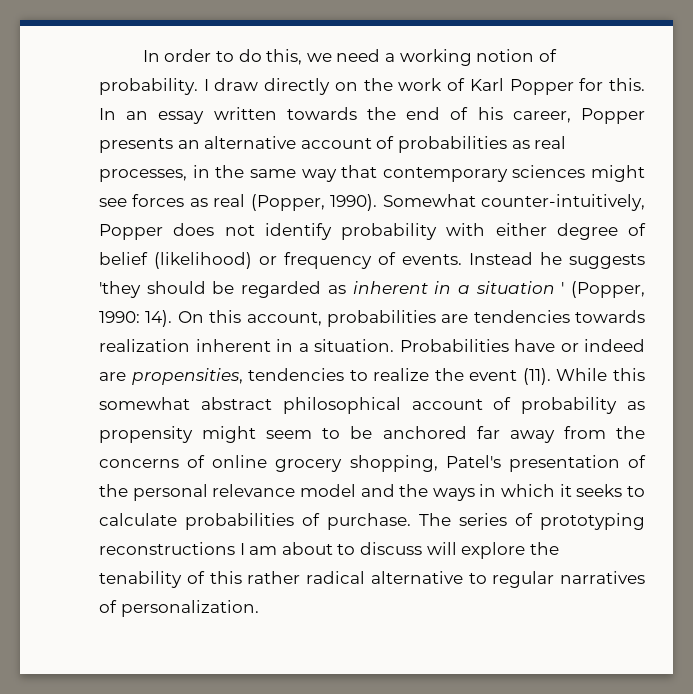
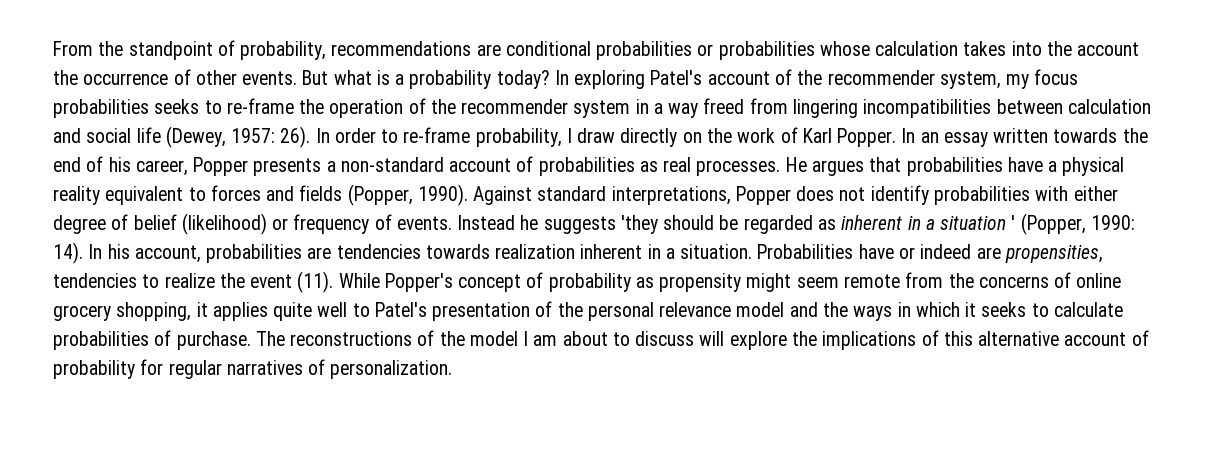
[142,49,557,66] [99,78,198,95] In order to do this, we need a working notion of probability. -> [53,40,1140,60] [53,69,1079,89] [53,98,1151,118] [53,126,562,148] From the standpoint of probability, recommendations are conditional probabilities or probabilities whose calculation takes into the account the occurrence of other events. But what is a probability today? In exploring Patel's account of the recommender system, my focus probabilities seeks to re-frame the operation of the recommender system in a way freed from lingering incompatibilities between calculation and social life (Dewey, 1957: 26). In order to re-frame probability,
[509,78,646,95] Popper for this. -> [837,128,897,147] Popper.
[177,136,297,149] an alternative -> [326,157,444,172] a non-standard
[99,165,645,182] [99,194,645,211] processes, in the same way that contemporary sciences might see forces as real (Popper, 1990). Somewhat counter-intuitively, -> [696,157,1125,176] [53,184,731,206] processes. He argues that probabilities have a physical reality equivalent to forces and fields (Popper, 1990). Against standard interpretations,
[341,223,437,240] probability -> [933,186,1030,205] probabilities
[177,310,242,323] On this -> [88,244,130,259] In his
[612,368,645,381] [99,397,483,414] this somewhat abstract philosophical account -> [384,273,522,292] Popper's concept
[322,426,555,443] to be anchored far away -> [843,274,900,288] remote
(438, 463) none -> [196,302,370,321] it applies quite well to
[459,513,645,530] [99,542,235,555] series of prototyping reconstructions -> [290,330,518,346] reconstructions of the model
[99,571,182,588] tenability -> [822,331,917,350] implications
[247,571,487,584] rather radical alternative to -> [978,330,1149,346] [53,359,164,379] alternative account of probability for

